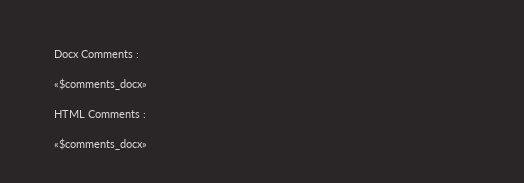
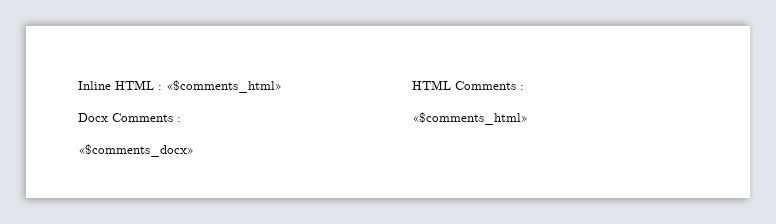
(54, 54) none -> [78,80,282,93] Inline HTML : «$comments_html» //
[54,138,147,150] «$comments_docx» -> [412,112,528,125] «$comments_html»

